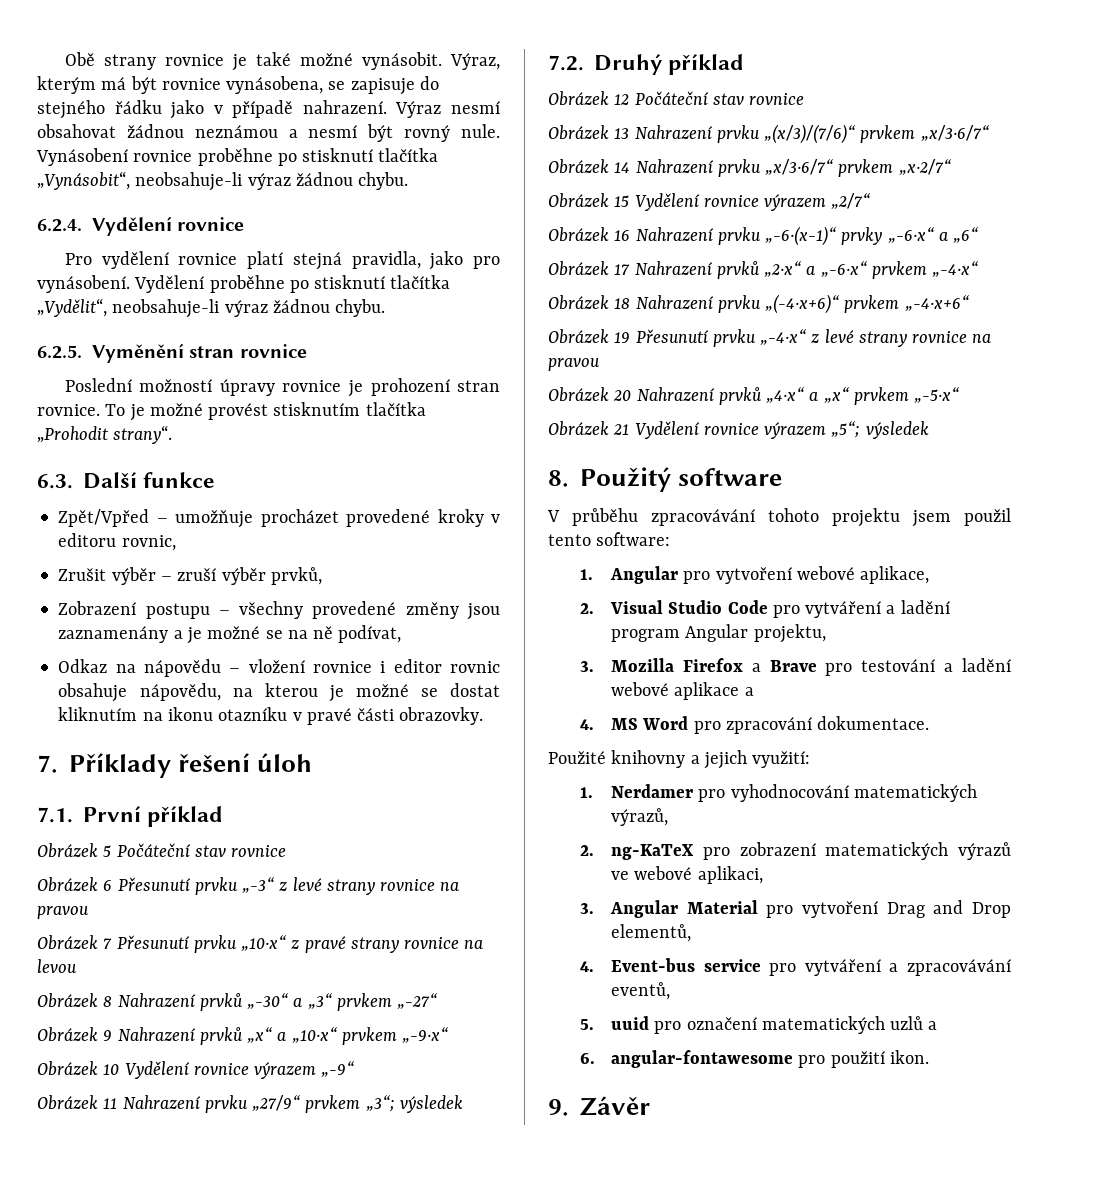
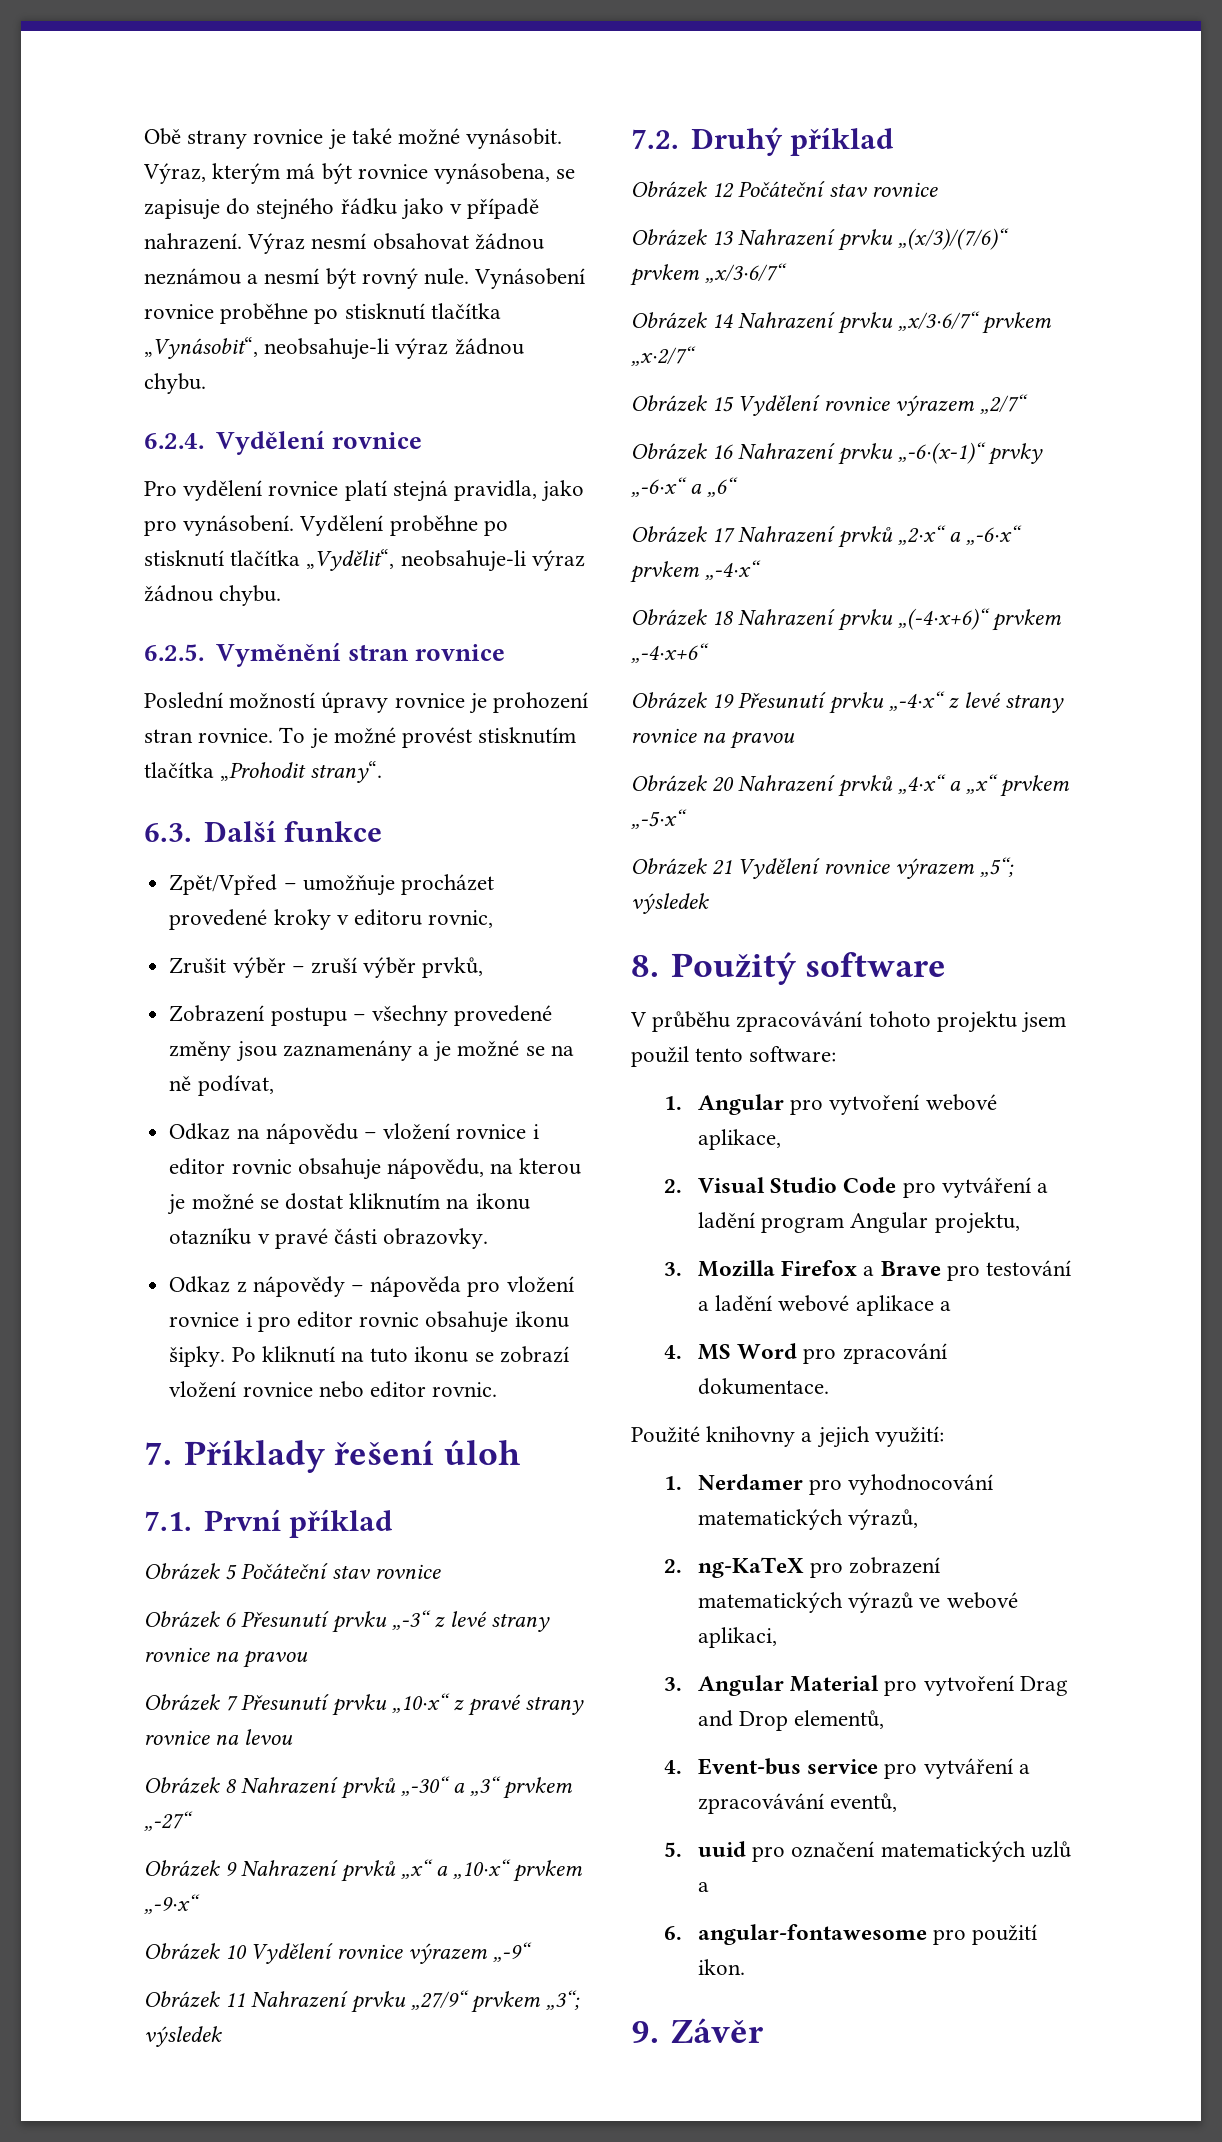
(484, 716) none -> [169,1276,574,1297] [169,1311,569,1333] [169,1346,569,1367] [169,1381,498,1398] // Odkaz z nápovědy – nápověda pro vložení rovnice i pro editor rovnic obsahuje ikonu šipky. Po kliknutí na tuto ikonu se zobrazí vložení rovnice nebo editor rovnic.

